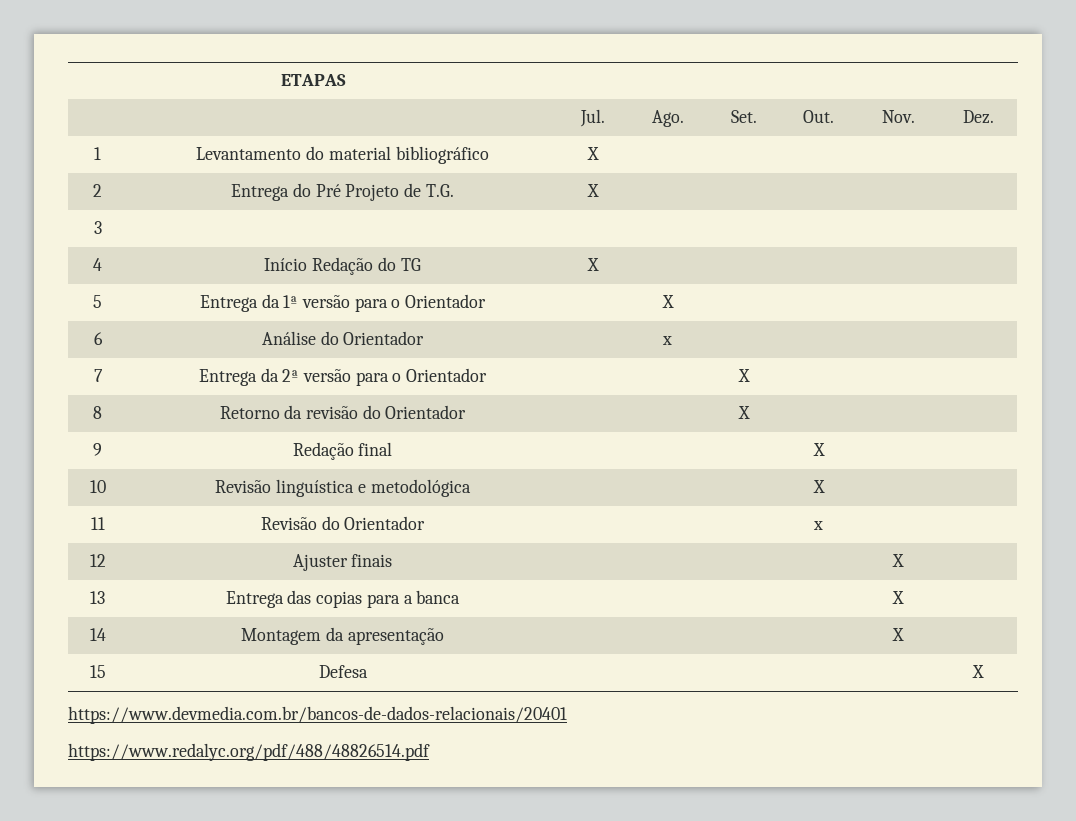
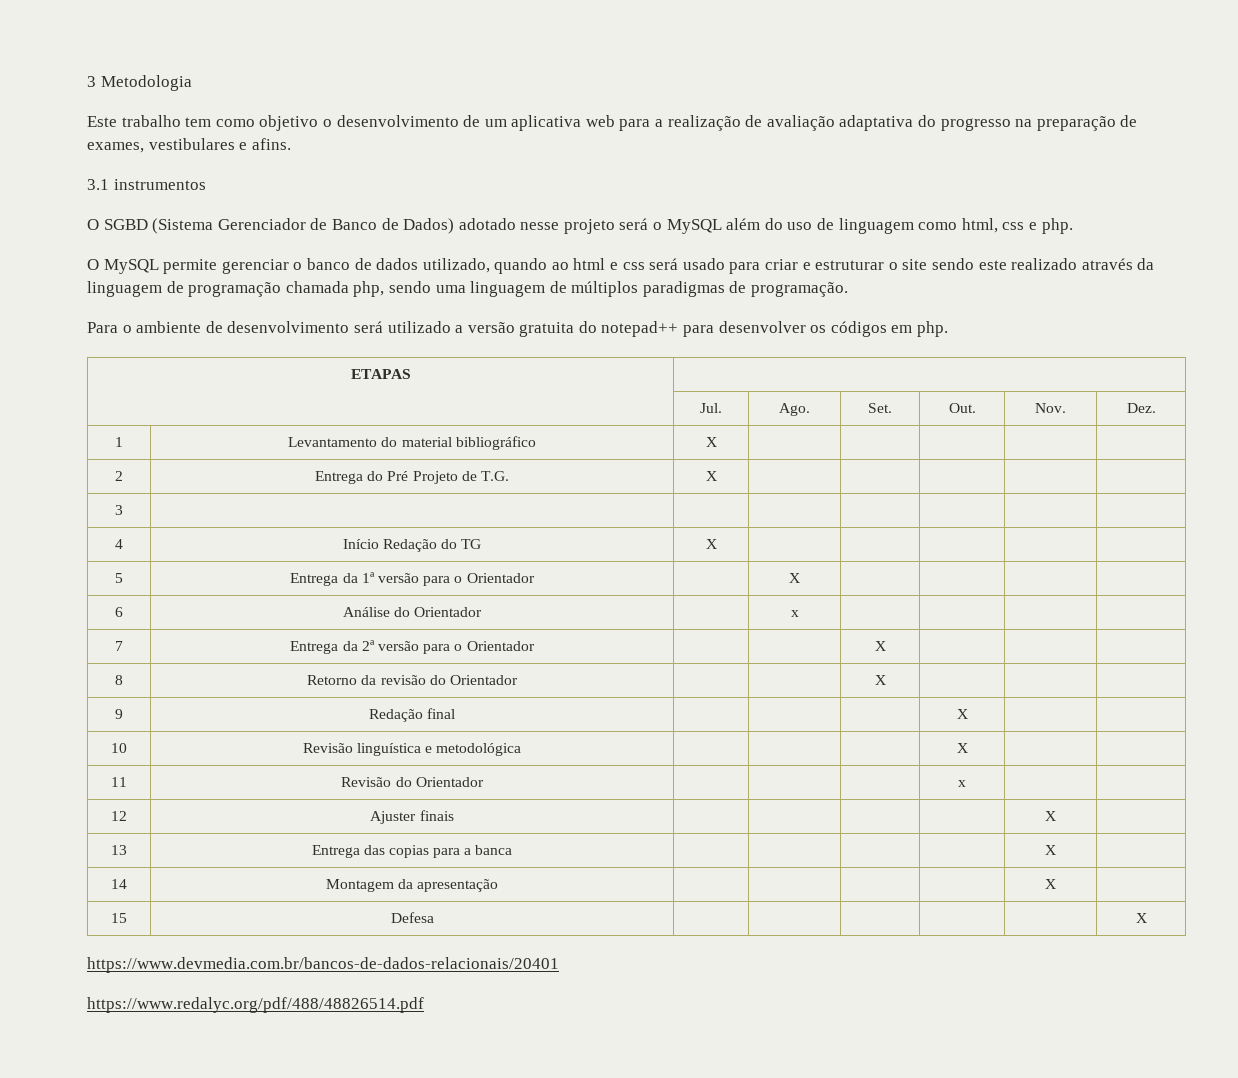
(281, 80) none -> [87,75,192,91] [87,115,1138,131] [87,138,291,153] [87,179,206,190] [87,218,1073,234] [87,258,1155,274] [87,281,849,297] [87,321,949,337] 3 Metodologia // Este trabalho tem como objetivo o desenvolvimento de um aplicativa web para a realização de avaliação adaptativa do progresso na preparação de exames, vestibulares e afins. // 3.1 instrumentos // O SGBD (Sistema Gerenciador de Banco de Dados) adotado nesse projeto será o MySQL além do uso de linguagem como html, css e php. // O MySQL permite gerenciar o banco de dados utilizado, quando ao html e css será usado para criar e estruturar o site sendo este realizado através da linguagem de programação chamada php, sendo uma linguagem de múltiplos paradigmas de programação. // Para o ambiente de desenvolvimento será utilizado a versão gratuita do notepad++ para desenvolver os códigos em php. //

